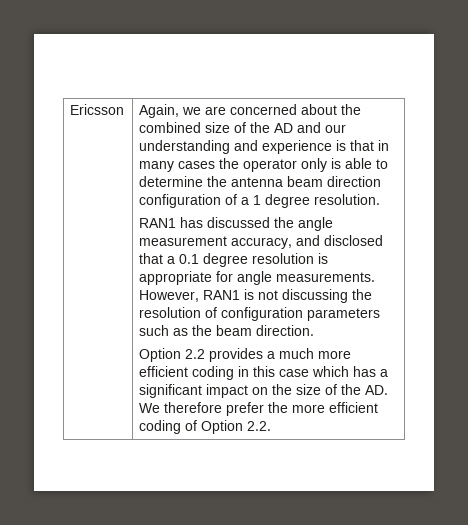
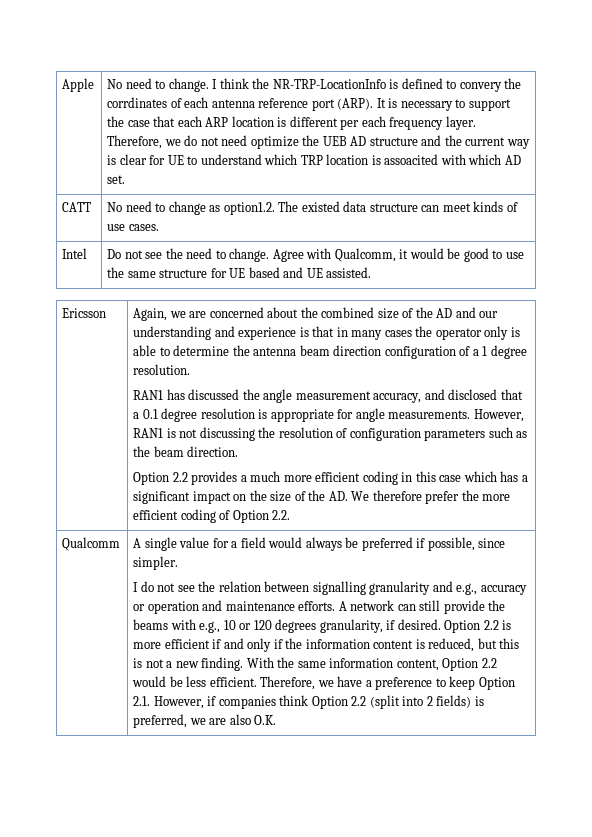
(70, 109) none -> [62,78,95,92] [107,78,522,92] [107,97,511,111] [107,116,476,130] [107,135,530,149] [107,154,521,165] [107,175,126,184] [62,202,92,212] [107,201,518,215] [107,224,159,231] [62,248,88,259] [107,248,524,262] [107,267,372,278] Apple | No need to change. I think the NR-TRP-LocationInfo is defined to convery the corrdinates of each antenna reference port (ARP). It is necessary to support the case that each ARP location is different per each frequency layer. Therefore, we do not need optimize the UEB AD structure and the current way is clear for UE to understand which TRP location is assoacited with which AD set. // CATT | No need to change as option1.2. The existed data structure can meet kinds of use cases. // Intel | Do not see the need to change. Agree with Qualcomm, it would be good to use the same structure for UE based and UE assisted. //
(272, 426) none -> [62,537,121,551] [133,537,506,551] [133,556,179,570] [133,581,527,595] [133,600,506,614] [133,619,512,633] [133,638,520,652] [133,657,497,671] [132,676,515,690] [133,695,484,709] [133,714,277,728] // Qualcomm | A single value for a field would always be preferred if possible, since simpler. // I do not see the relation between signalling granularity and e.g., accuracy or operation and maintenance efforts. A network can still provide the beams with e.g., 10 or 120 degrees granularity, if desired. Option 2.2 is more efficient if and only if the information content is reduced, but this is not a new finding. With the same information content, Option 2.2 would be less efficient. Therefore, we have a preference to keep Option 2.1. However, if companies think Option 2.2 (split into 2 fields) is preferred, we are also O.K.

